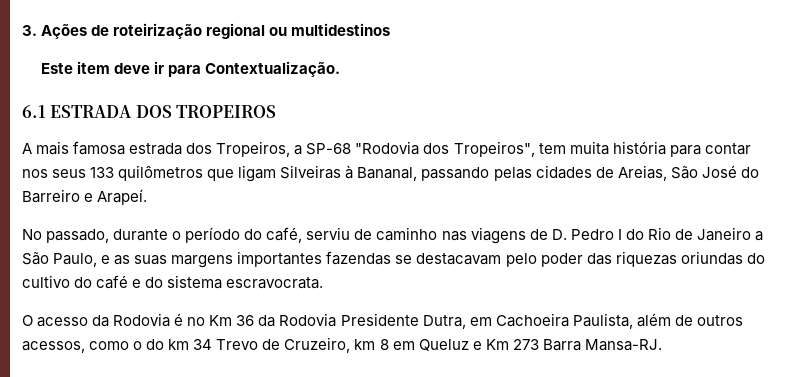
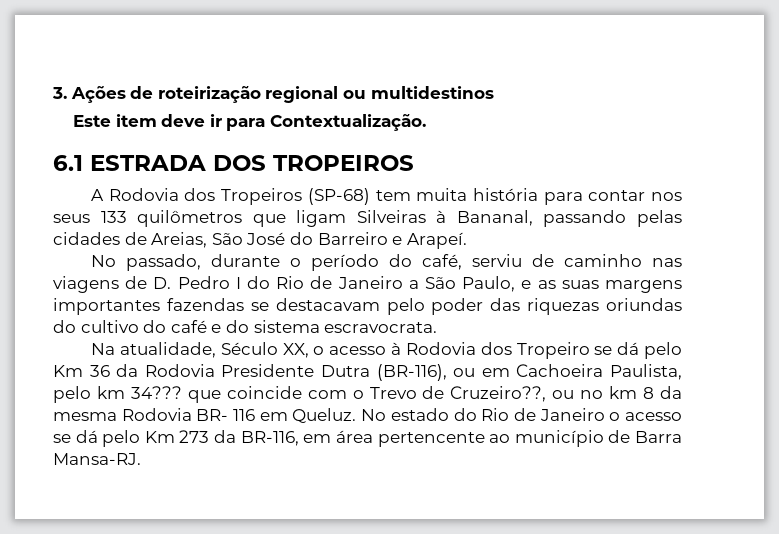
[36,141,535,157] mais famosa estrada dos Tropeiros, a SP-68 "Rodovia dos Tropeiros", -> [108,188,370,205] Rodovia dos Tropeiros (SP-68)
[22,313,206,327] O acesso da Rodovia é no -> [91,342,682,359] Na atualidade, Século XX, o acesso à Rodovia dos Tropeiro se dá pelo
[422,313,743,329] [22,337,539,353] Dutra, em Cachoeira Paulista, além de outros acessos, como o do km 34 Trevo de Cruzeiro, km 8 em Queluz e Km 273 -> [321,364,683,381] [53,386,683,403] [53,408,682,424] [53,430,631,447] Dutra (BR-116), ou em Cachoeira Paulista, pelo km 34??? que coincide com o Trevo de Cruzeiro??, ou no km 8 da mesma Rodovia BR- 116 em Queluz. No estado do Rio de Janeiro o acesso se dá pelo Km 273 da BR-116, em área pertencente ao município de

